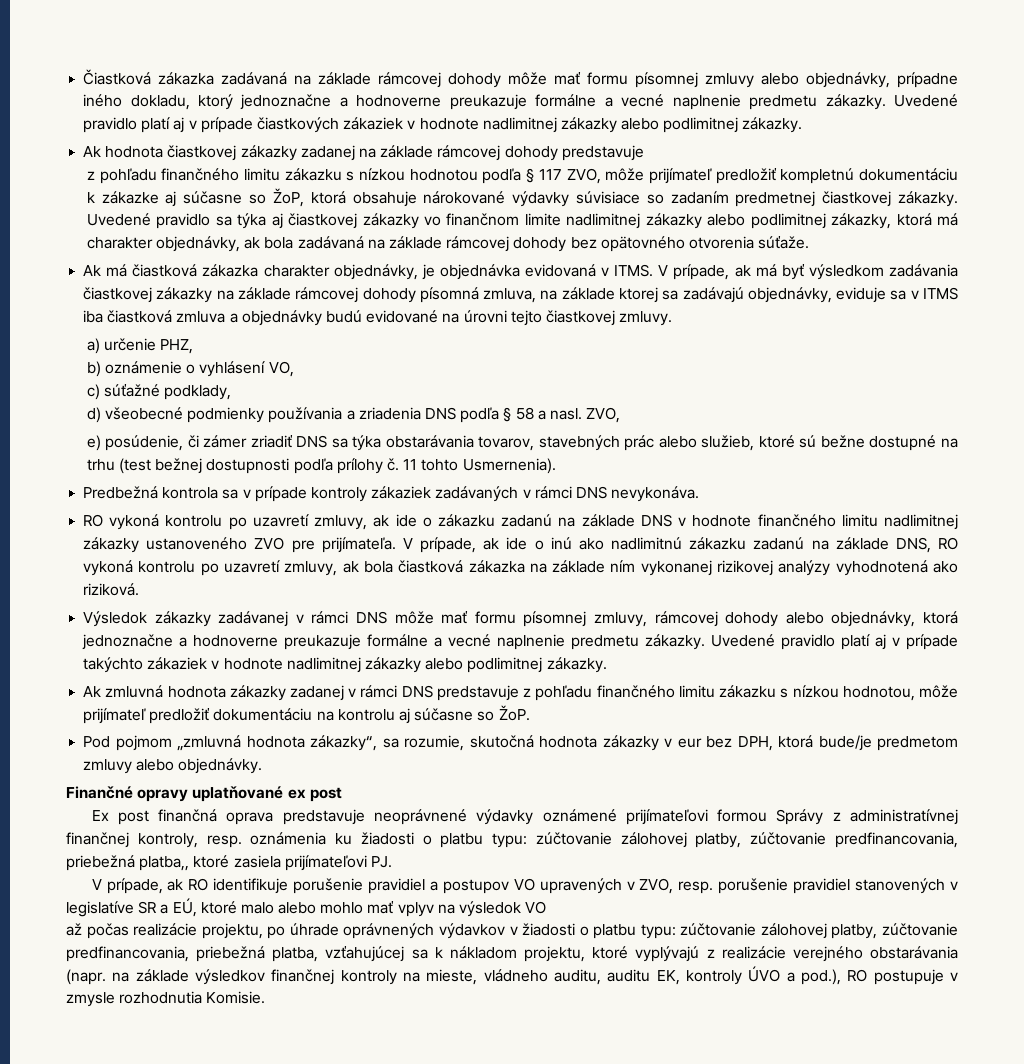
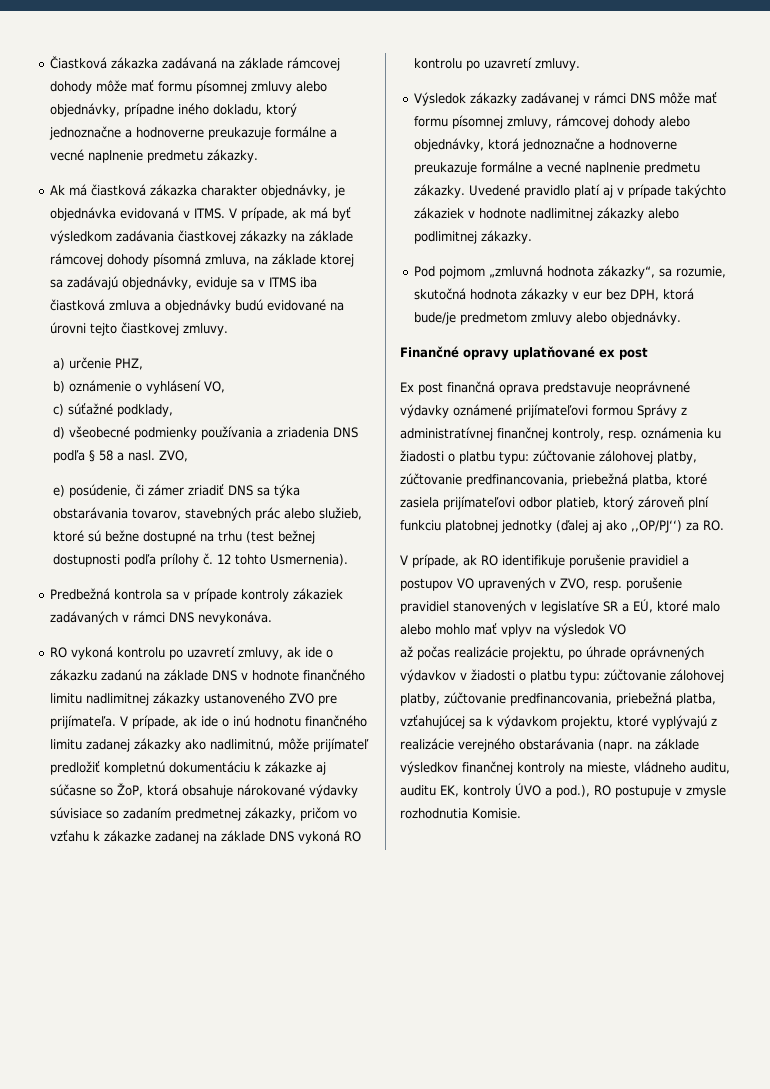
[894,94,959,107] [83,117,803,133] [83,145,644,161] [86,168,958,184] [86,188,959,207] [86,213,958,229] [86,236,810,252] Uvedené pravidlo platí aj v prípade čiastkových zákaziek v hodnote nadlimitnej zákazky alebo podlimitnej zákazky. // Ak hodnota čiastkovej zákazky zadanej na základe rámcovej dohody predstavuje // z pohľadu finančného limitu zákazku s nízkou hodnotou podľa § 117 ZVO, môže prijímateľ predložiť kompletnú dokumentáciu k zákazke aj súčasne so ŽoP, ktorá obsahuje nárokované výdavky súvisiace so zadaním predmetnej čiastkovej zákazky. Uvedené pravidlo sa týka aj čiastkovej zákazky vo finančnom limite nadlimitnej zákazky alebo podlimitnej zákazky, ktorá má charakter objednávky, ak bola zadávaná na základe rámcovej dohody bez opätovného otvorenia súťaže. -> (259, 156) none
[403,459,418,470] 11 -> [217,554,232,564] 12
[578,537,958,553] [83,560,959,576] [83,583,140,596] ako nadlimitnú zákazku zadanú na základe DNS, RO vykoná kontrolu po uzavretí zmluvy, ak bola čiastková zákazka na základe ním vykonanej rizikovej analýzy vyhodnotená ako riziková. -> [254,715,368,727] [50,738,370,752] [50,761,327,775] [50,783,359,798] [50,807,358,821] [50,830,362,844] [414,57,581,71] hodnotu finančného limitu zadanej zákazky ako nadlimitnú, môže prijímateľ predložiť kompletnú dokumentáciu k zákazke aj súčasne so ŽoP, ktorá obsahuje nárokované výdavky súvisiace so zadaním predmetnej zákazky, pričom vo vzťahu k zákazke zadanej na základe DNS vykoná RO kontrolu po uzavretí zmluvy.
[83,685,959,701] [83,705,530,724] // Ak zmluvná hodnota zákazky zadanej v rámci DNS predstavuje z pohľadu finančného limitu zákazku s nízkou hodnotou, môže prijímateľ predložiť dokumentáciu na kontrolu aj súčasne so ŽoP. -> (533, 237) none
[139,856,190,871] platba,, -> [632,474,672,487] platba,
[370,856,392,868] PJ. -> [519,496,709,510] [400,520,724,533] odbor platieb, ktorý zároveň plní funkciu platobnej jednotky (ďalej aj ako ,,OP/PJ‘‘) za RO.
[449,946,517,959] nákladom -> [497,715,557,729] výdavkom

